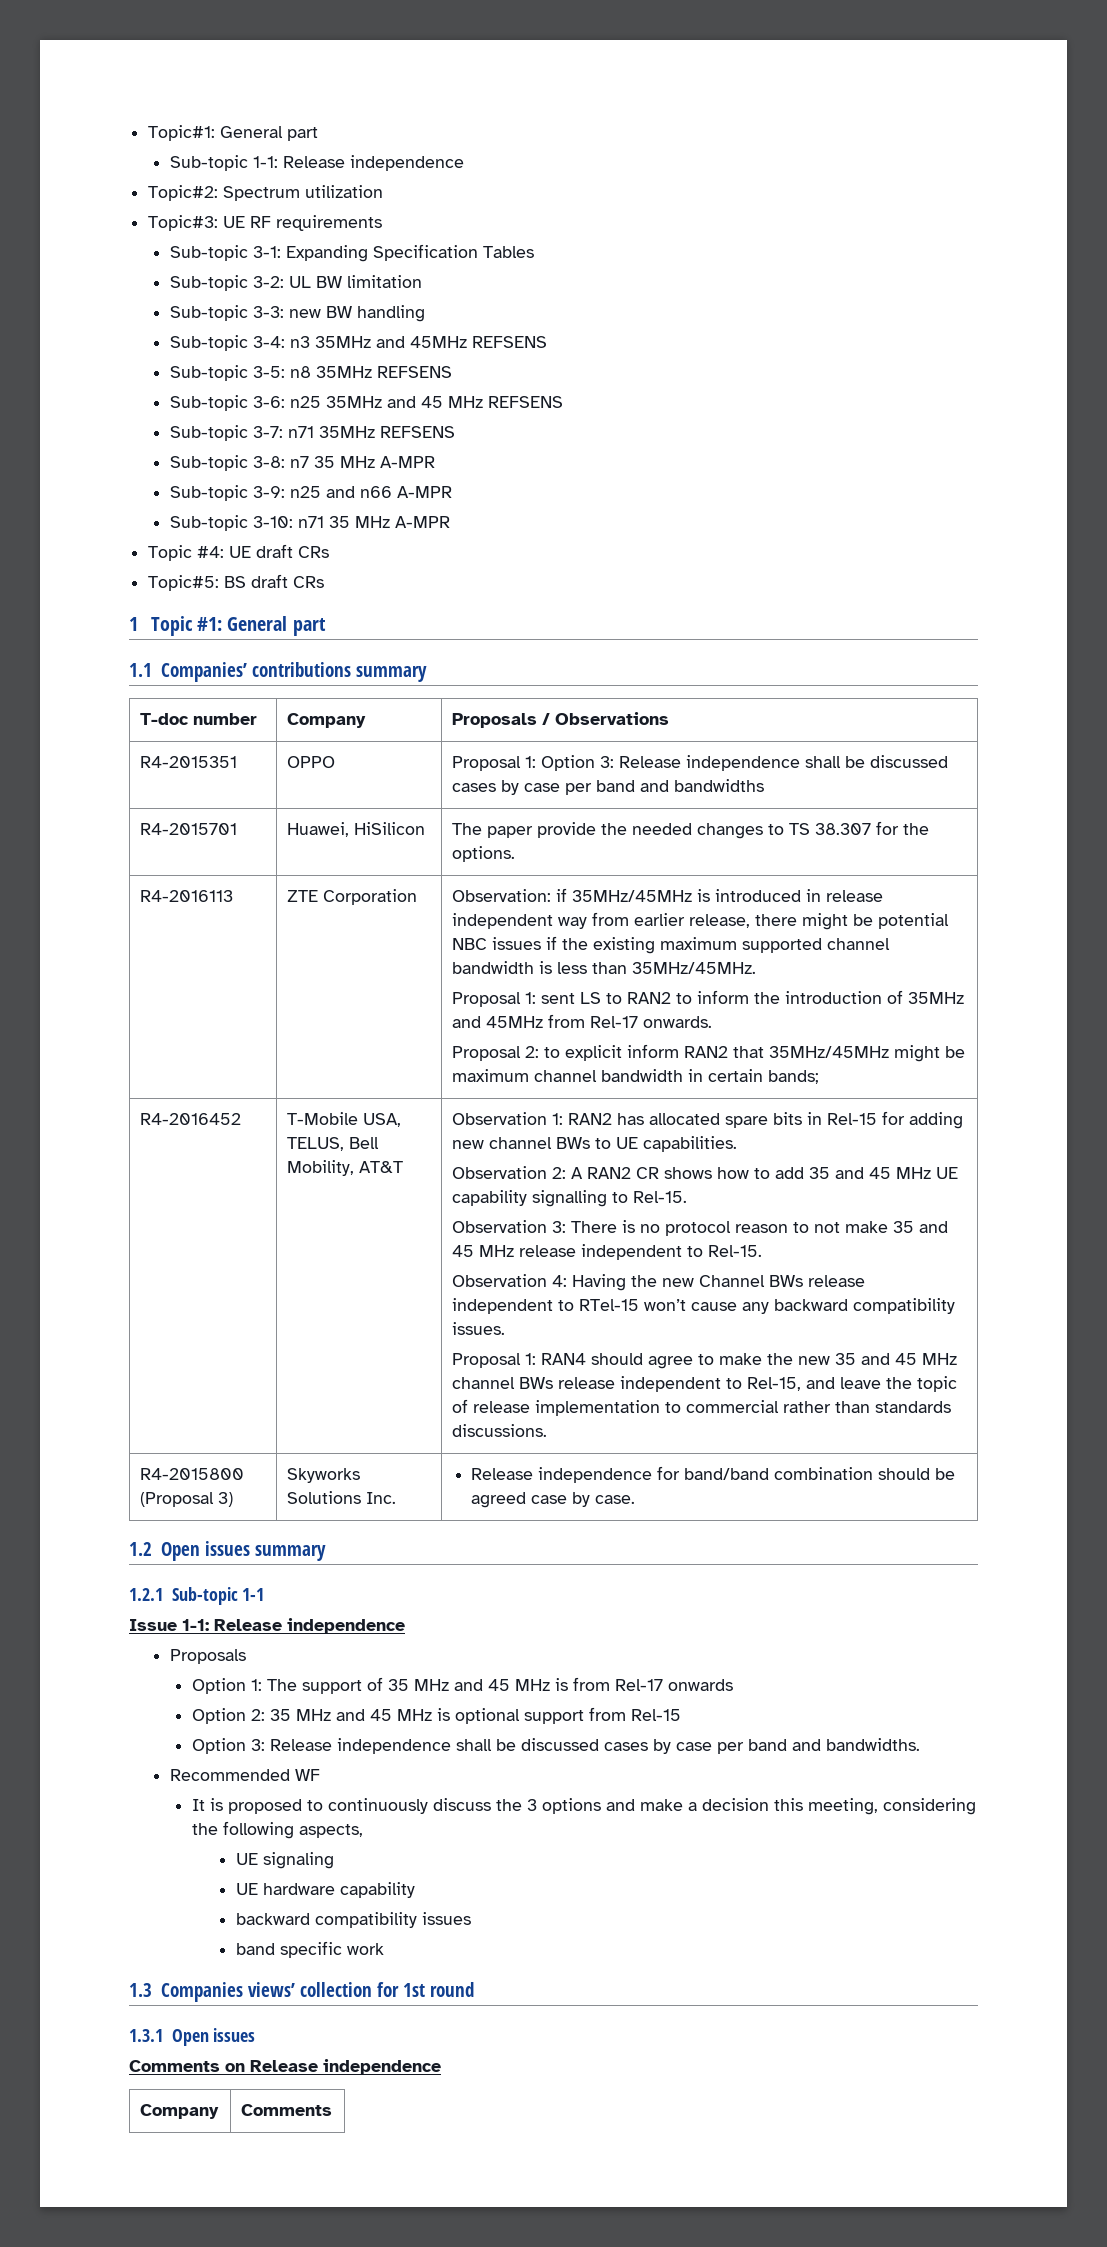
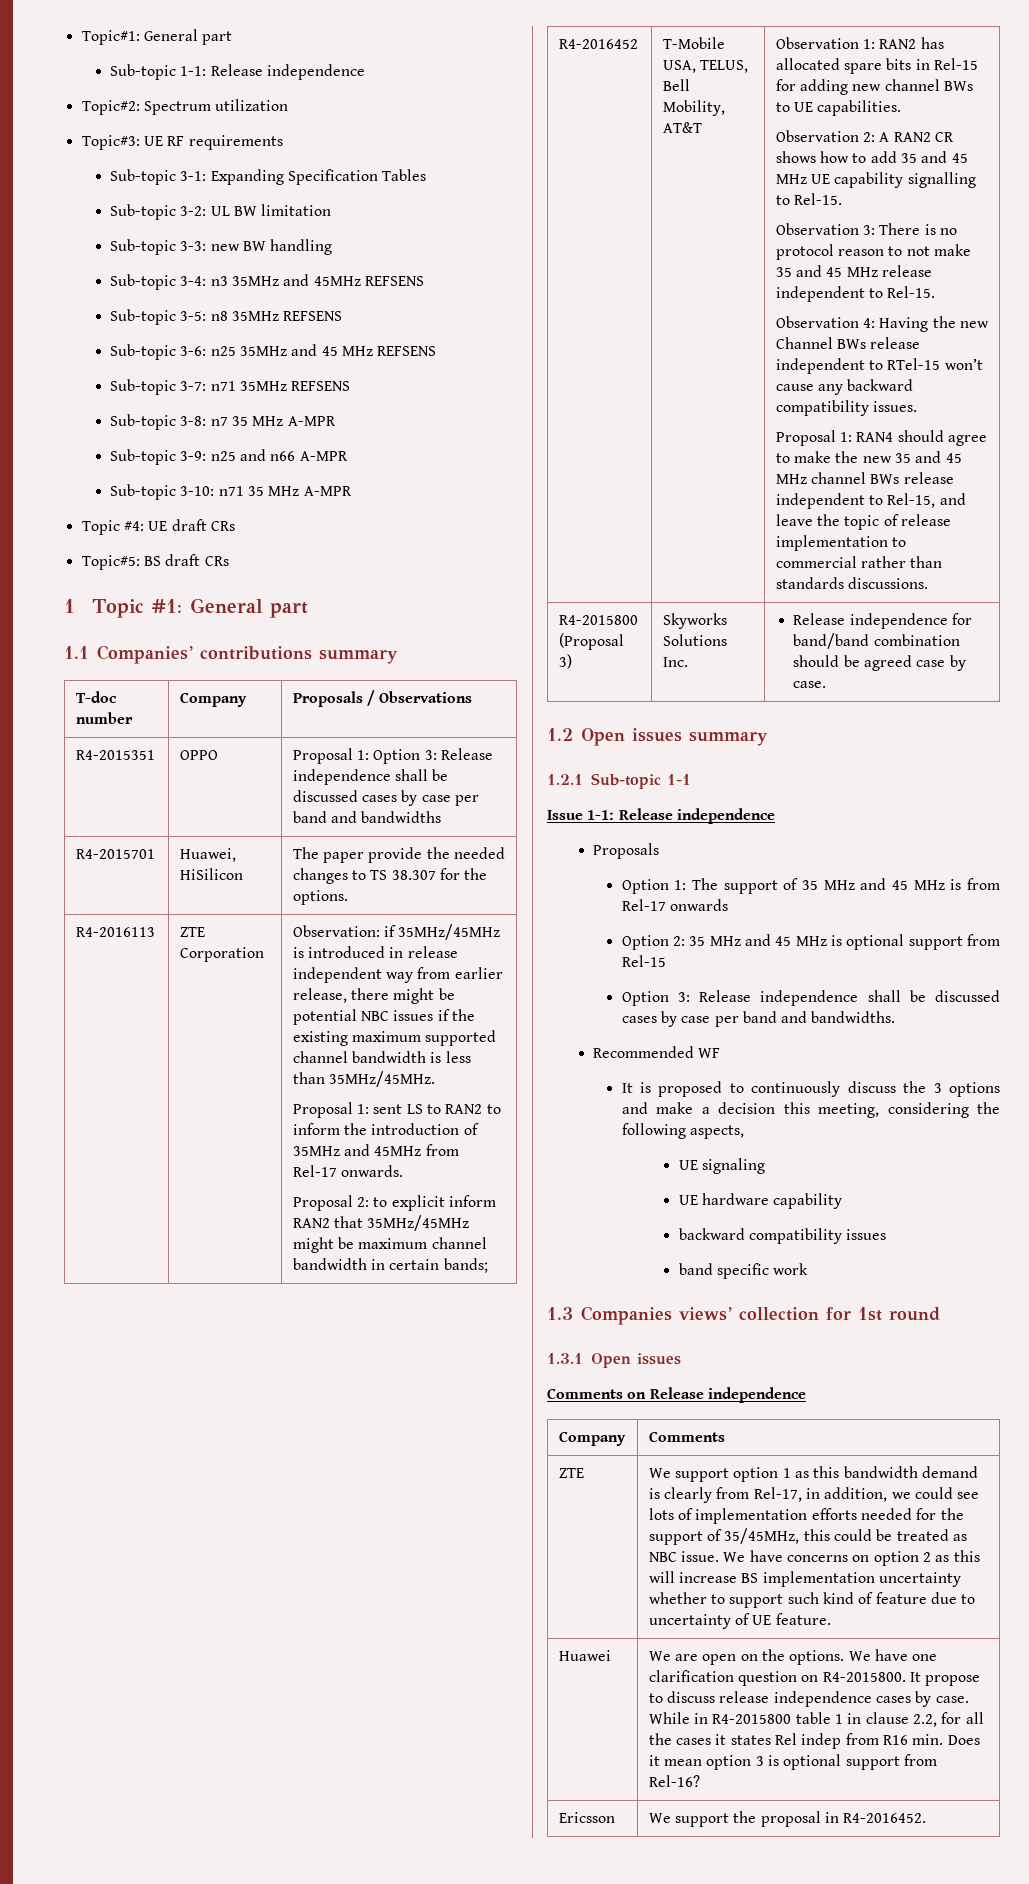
(333, 2110) none -> [558,1468,584,1478] [648,1466,979,1482] [648,1487,980,1503] [648,1508,964,1524] [648,1528,968,1545] [648,1550,980,1566] [648,1571,962,1587] [648,1592,976,1608] [648,1613,831,1629] [558,1650,611,1661] [648,1649,938,1665] [648,1670,981,1686] [648,1691,969,1707] [648,1712,984,1727] [648,1733,980,1749] [648,1754,938,1770] [648,1775,700,1787] [558,1812,615,1823] [648,1811,927,1827] // ZTE | We support option 1 as this bandwidth demand is clearly from Rel-17, in addition, we could see lots of implementation efforts needed for the support of 35/45MHz, this could be treated as NBC issue. We have concerns on option 2 as this will increase BS implementation uncertainty whether to support such kind of feature due to uncertainty of UE feature. // Huawei | We are open on the options. We have one clarification question on R4-2015800. It propose to discuss release independence cases by case. While in R4-2015800 table 1 in clause 2.2, for all the cases it states Rel indep from R16 min. Does it mean option 3 is optional support from Rel-16? // Ericsson | We support the proposal in R4-2016452.

